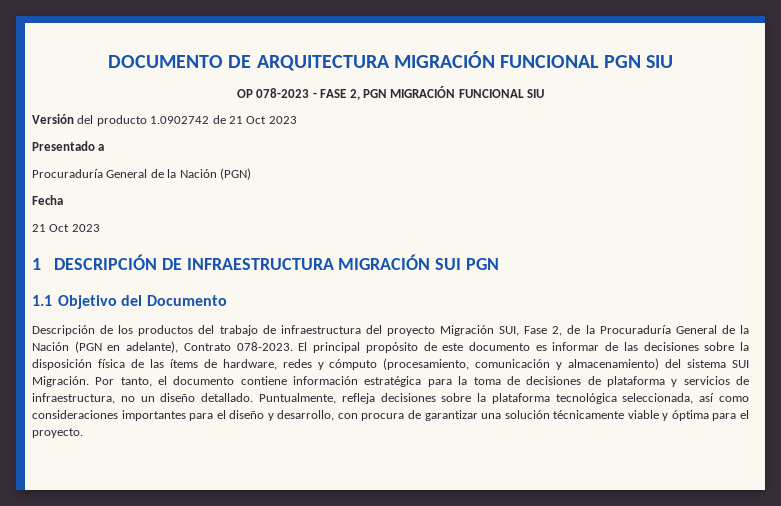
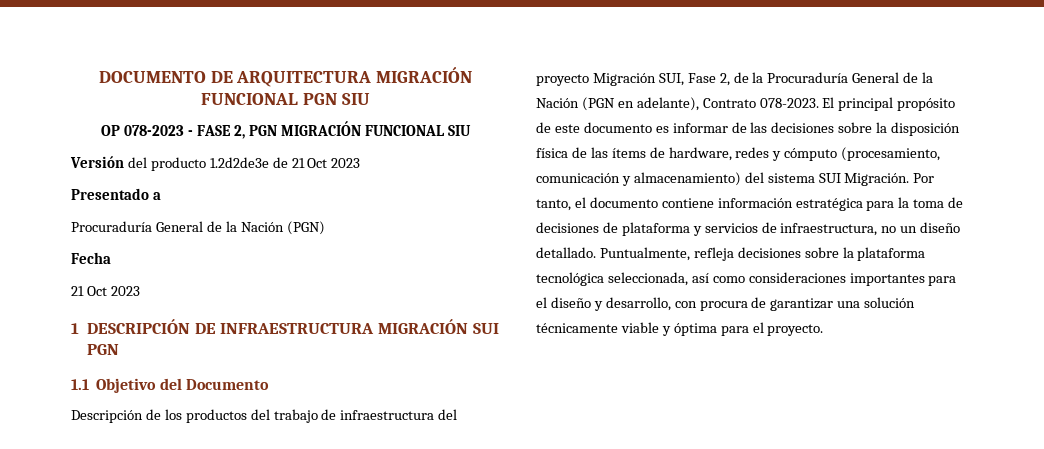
[150,116,210,124] 1.0902742 -> [209,157,269,168] 1.2d2de3e

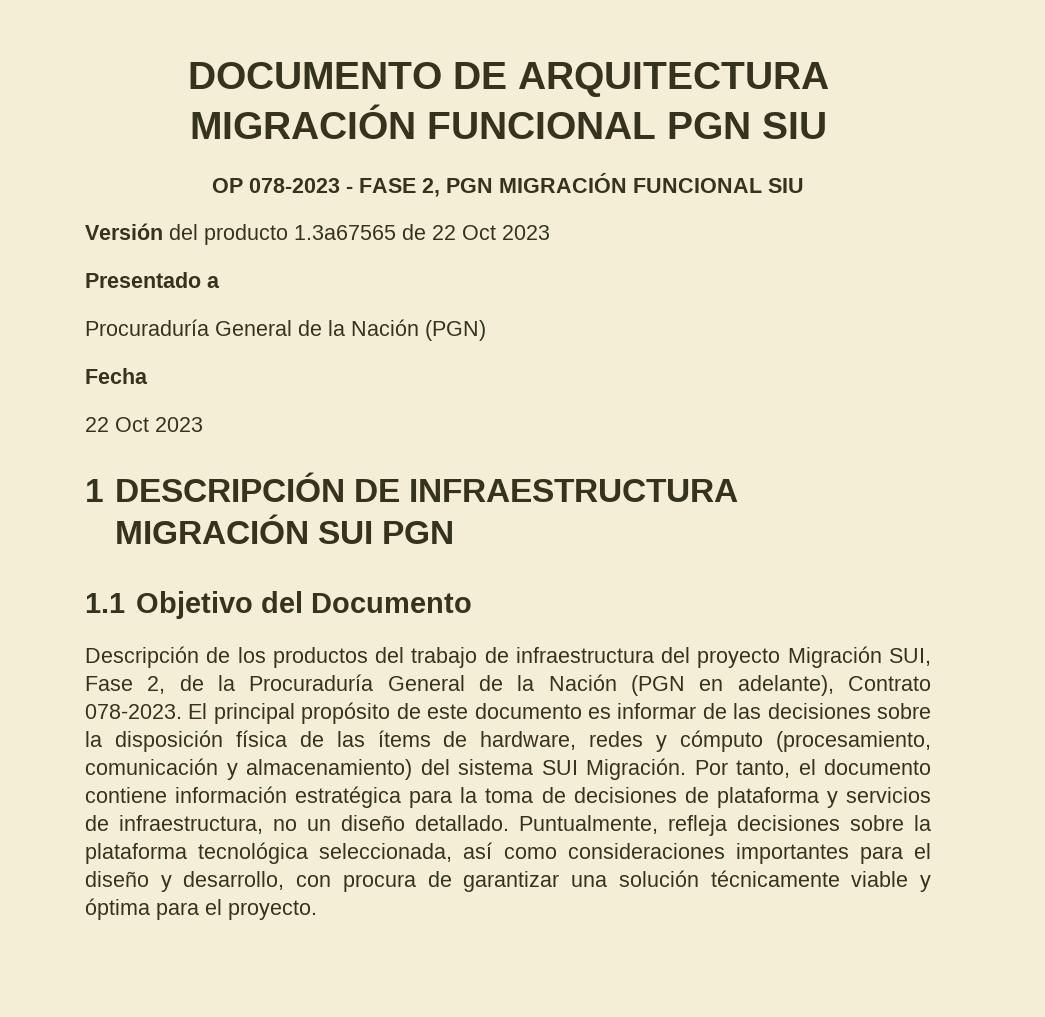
[209,157,305,168] 1.2d2de3e de 21 -> [294,224,456,240] 1.3a67565 de 22
[71,286,84,296] 21 -> [85,417,109,432] 22

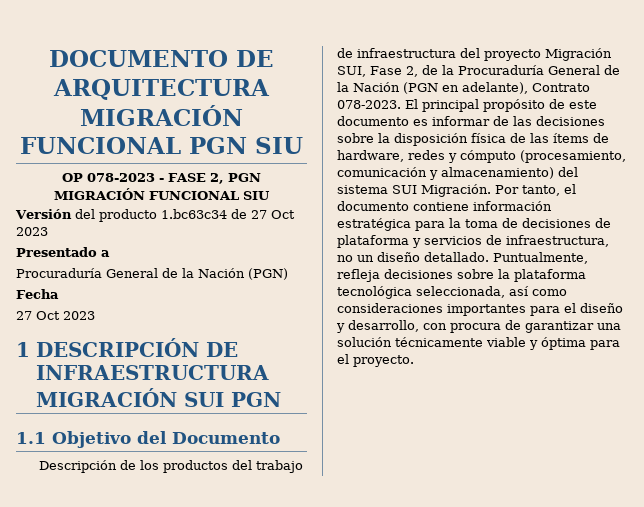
[294,224,456,240] 1.3a67565 de 22 -> [160,209,267,219] 1.bc63c34 de 27
[85,417,109,432] 22 -> [16,311,32,320] 27

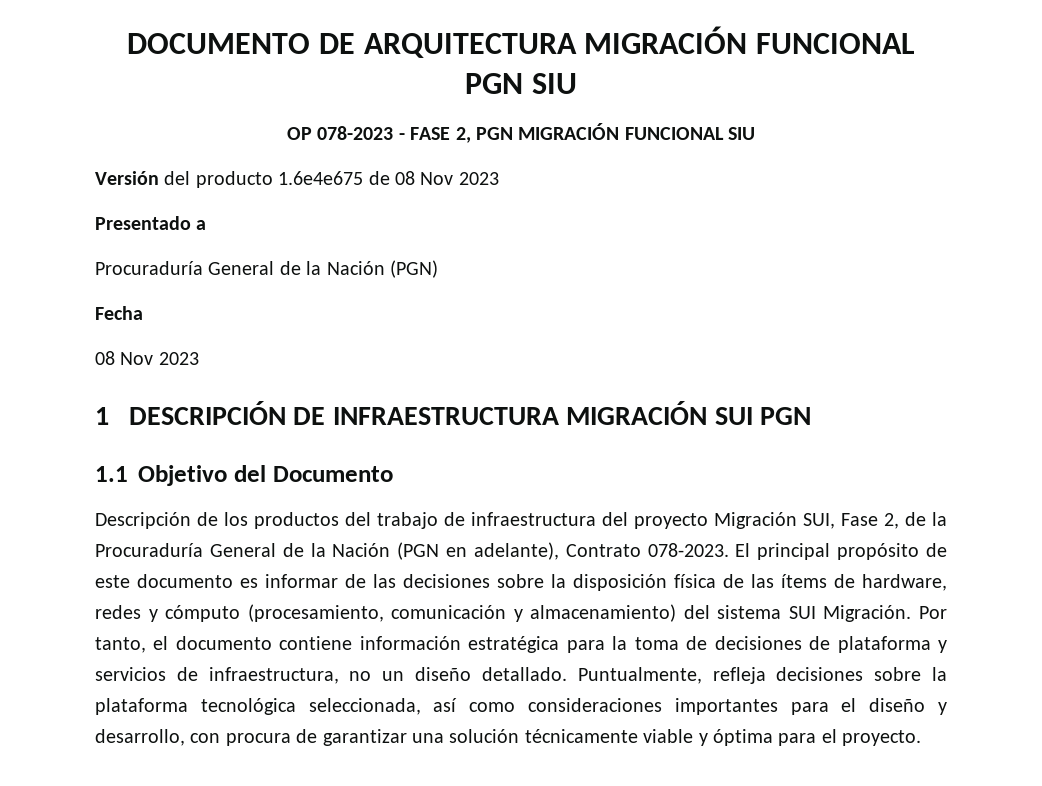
[160,209,295,219] 1.bc63c34 de 27 Oct -> [278,171,454,185] 1.6e4e675 de 08 Nov
[16,311,60,320] 27 Oct -> [95,351,154,365] 08 Nov

